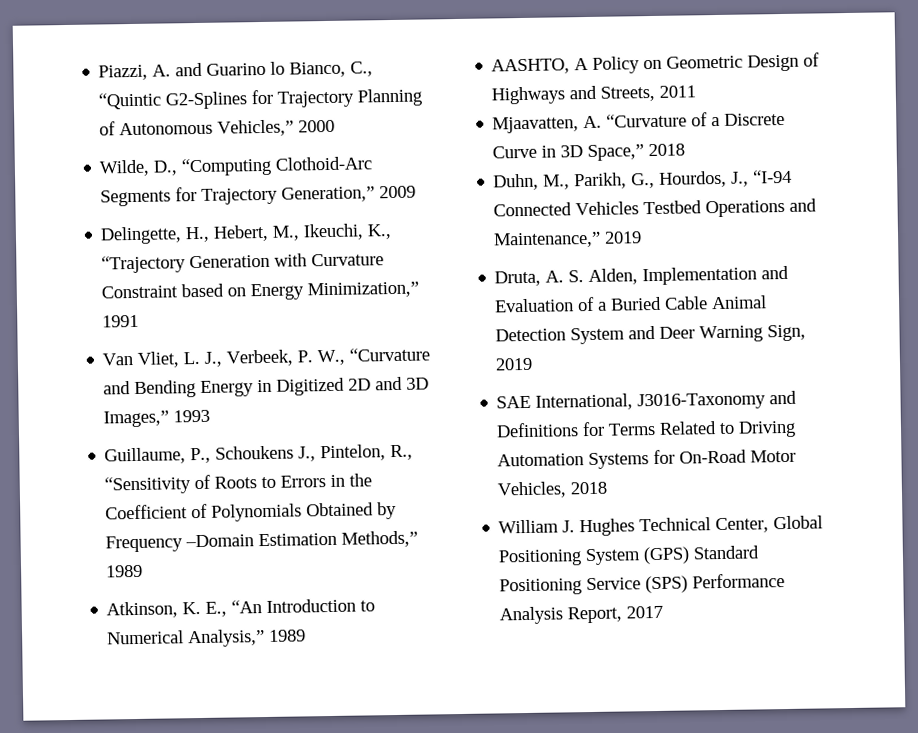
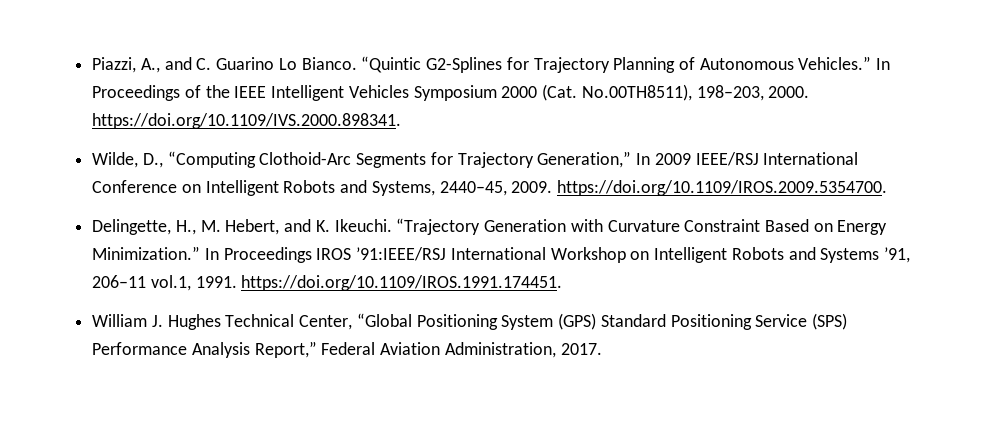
[152,61,374,78] A. and Guarino lo Bianco, C., -> [140,57,357,73] A., and C. Guarino Lo Bianco.
[217,119,336,137] Vehicles,” 2000 -> [798,56,891,70] [92,84,810,101] [92,113,402,129] Vehicles.” In Proceedings of the IEEE Intelligent Vehicles Symposium 2000 (Cat. No.00TH8511), 198–203, 2000. https://doi.org/10.1109/IVS.2000.898341.
(376, 194) none -> [636,153,651,165] In
[100,223,393,245] // Delingette, H., Hebert, M., Ikeuchi, K., -> [695,152,859,166] [92,180,888,196] [92,219,392,235] IEEE/RSJ International Conference on Intelligent Robots and Systems, 2440–45, 2009. https://doi.org/10.1109/IROS.2009.5354700. // Delingette, H., M. Hebert, and K. Ikeuchi.
[181,283,225,298] based -> [764,219,809,232] Based
[307,281,420,299] [102,314,140,328] [102,347,431,368] [103,376,430,398] [103,409,211,428] [104,444,414,465] [104,473,373,495] [105,501,398,522] [105,530,419,553] [106,564,144,578] [106,598,376,619] [107,629,307,648] [491,52,821,75] [491,85,697,105] [492,112,786,134] [492,143,686,161] [493,169,793,191] [493,198,818,218] [493,231,643,249] [494,265,790,287] [494,295,768,313] [495,324,807,345] [495,357,534,371] [496,390,798,411] [496,420,797,438] [497,449,797,470] [497,481,608,499] Minimization,” 1991 // Van Vliet, L. J., Verbeek, P. W., “Curvature and Bending Energy in Digitized 2D and 3D Images,” 1993 // Guillaume, P., Schoukens J., Pintelon, R., “Sensitivity of Roots to Errors in the Coefficient of Polynomials Obtained by Frequency –Domain Estimation Methods,” 1989 // Atkinson, K. E., “An Introduction to Numerical Analysis,” 1989 // AASHTO, A Policy on Geometric Design of Highways and Streets, 2011 // Mjaavatten, A. “Curvature of a Discrete Curve in 3D Space,” 2018 // Duhn, M., Parikh, G., Hourdos, J., “I-94 Connected Vehicles Testbed Operations and Maintenance,” 2019 // Druta, A. S. Alden, Implementation and Evaluation of a Buried Cable Animal Detection System and Deer Warning Sign, 2019 // SAE International, J3016-Taxonomy and Definitions for Terms Related to Driving Automation Systems for On-Road Motor Vehicles, 2018 -> [92,246,910,263] [92,275,563,291] Minimization.” In Proceedings IROS ’91:IEEE/RSJ International Workshop on Intelligent Robots and Systems ’91, 206–11 vol.1, 1991. https://doi.org/10.1109/IROS.1991.174451.
[773,515,824,530] Global -> [356,313,412,327] “Global
[567,605,664,624] Report, 2017 -> [254,341,602,358] Report,” Federal Aviation Administration, 2017.

